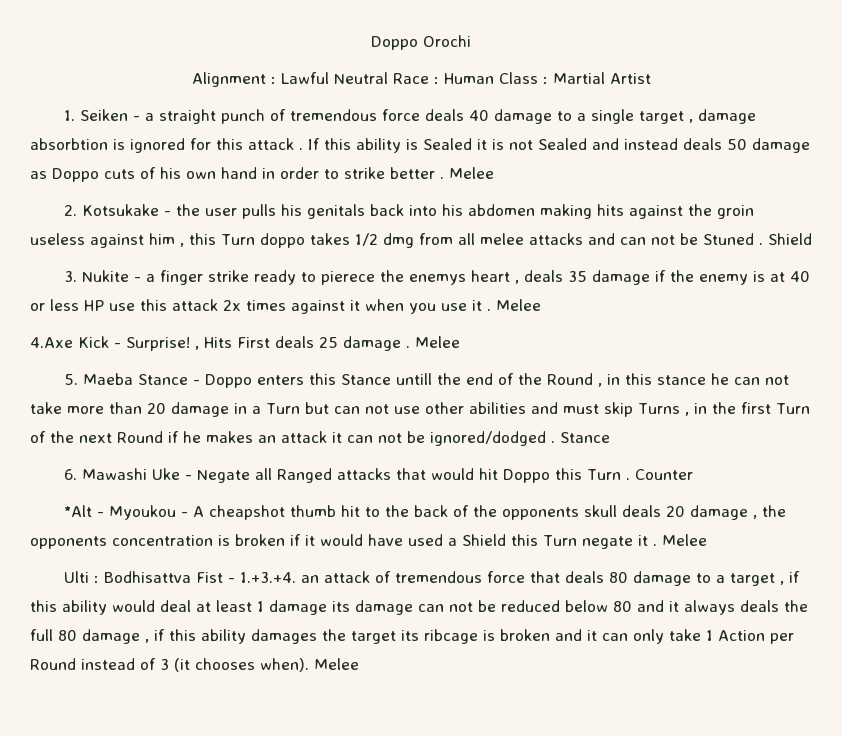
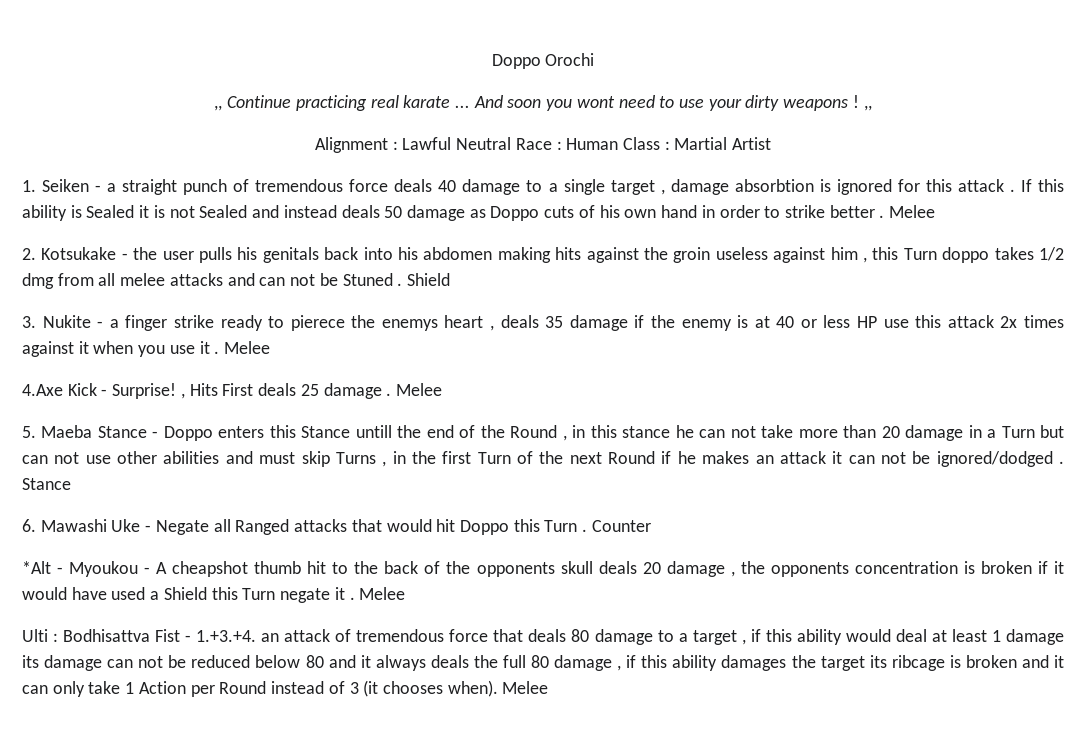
(471, 41) none -> [214,95,872,111] // ,, Continue practicing real karate ... And soon you wont need to use your dirty weapons ! ,,

